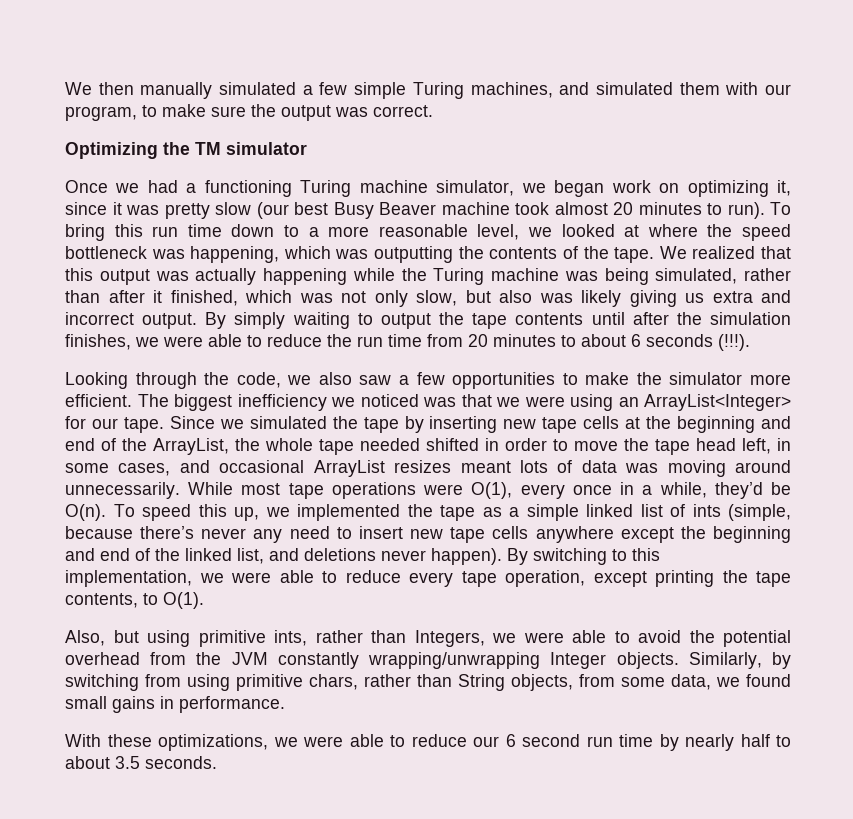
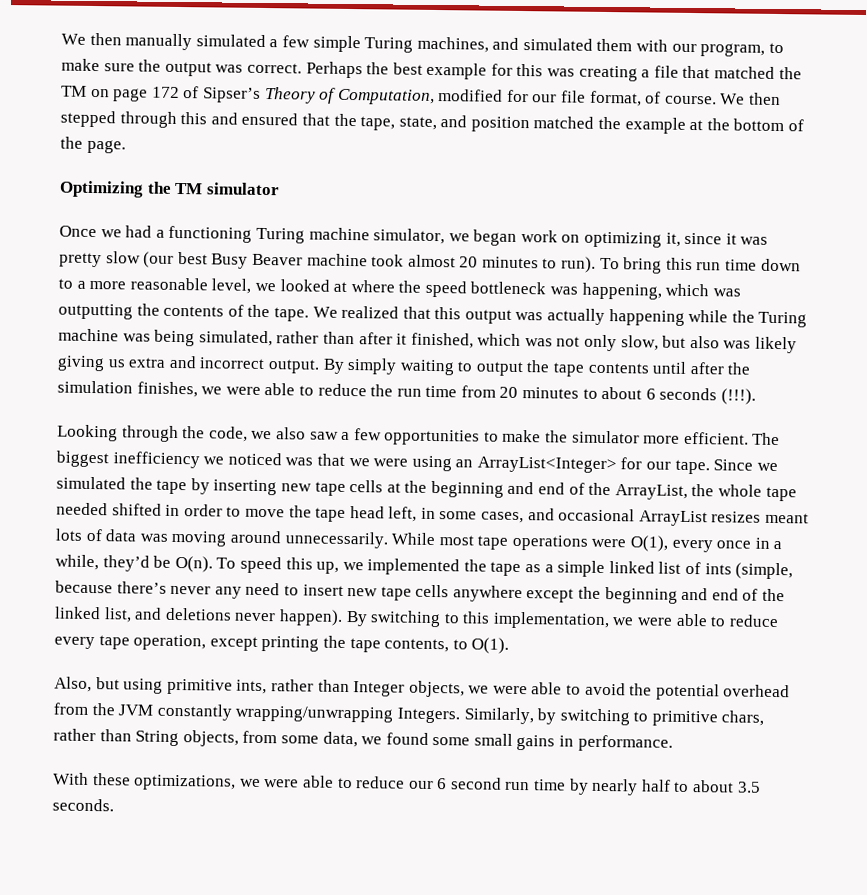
(433, 111) none -> [305,61,802,82] [61,85,782,107] [60,110,805,134] [60,136,126,154] Perhaps the best example for this was creating a file that matched the TM on page 172 of Sipser’s Theory of Computation, modified for our file format, of course. We then stepped through this and ensured that the tape, state, and position matched the example at the bottom of the page.
[414,630,485,647] Integers, -> [353,680,465,698] Integer objects,
[550,652,679,669] Integer objects. -> [396,707,460,724] Integers.
[145,674,230,691] from using -> [633,711,649,722] to
(791, 680) none -> [432,737,471,746] some

